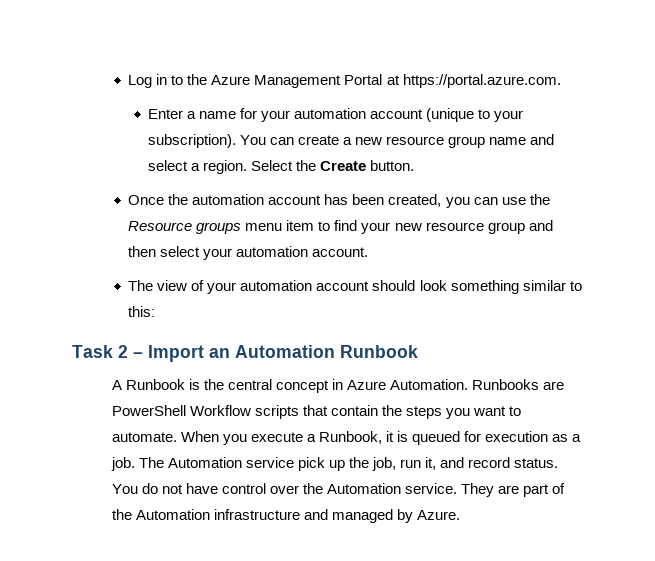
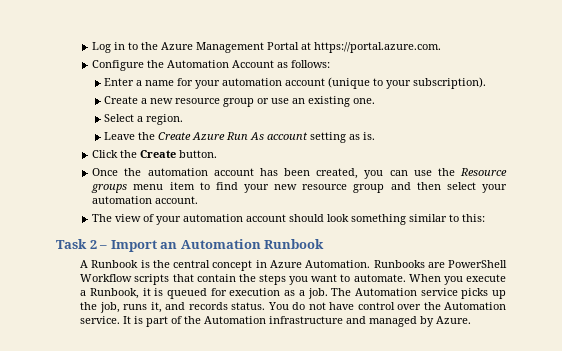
(561, 81) none -> [92,60,331,71] // Configure the Automation Account as follows:
[240,135,340,145] You can create -> [104,96,139,104] // Create
[489,134,555,145] [148,160,294,174] name and select a region. Select -> [257,96,376,107] [104,114,184,125] [104,132,376,143] [92,150,119,158] or use an existing one. // Select a region. // Leave the Create Azure Run As account setting as is. // Click
[297,457,325,471] pick -> [461,288,489,299] picks
[400,459,422,468] run -> [123,304,148,310] runs
[468,457,511,468] record -> [188,302,228,310] records
[461,483,520,497] They are -> [123,316,144,324] It is

